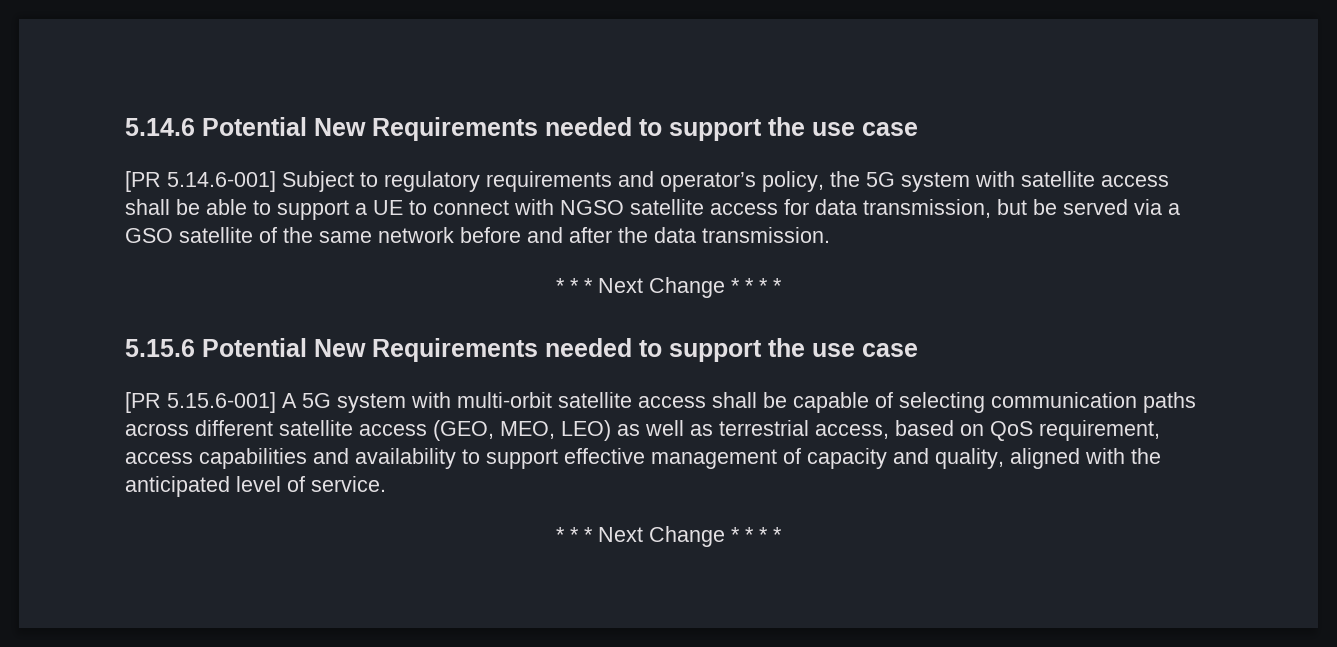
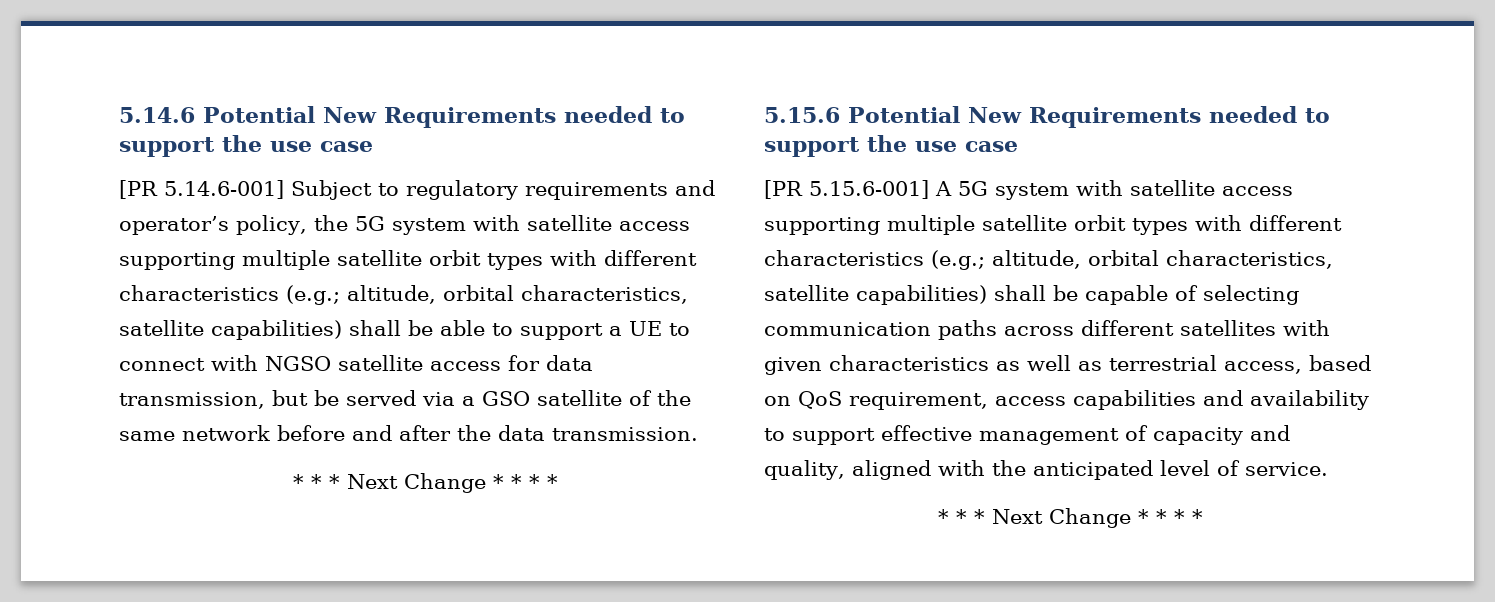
(1169, 181) none -> [119,250,697,270] [119,285,688,305] [119,320,342,340] supporting multiple satellite orbit types with different characteristics (e.g.; altitude, orbital characteristics, satellite capabilities)
[457,392,706,408] multi-orbit satellite access -> [1130,180,1293,196] [764,215,1342,235] [764,250,1333,270] [764,285,987,305] satellite access supporting multiple satellite orbit types with different characteristics (e.g.; altitude, orbital characteristics, satellite capabilities)
[279,420,611,441] satellite access (GEO, MEO, LEO) -> [1180,320,1330,336] [764,355,989,375] satellites with given characteristics

